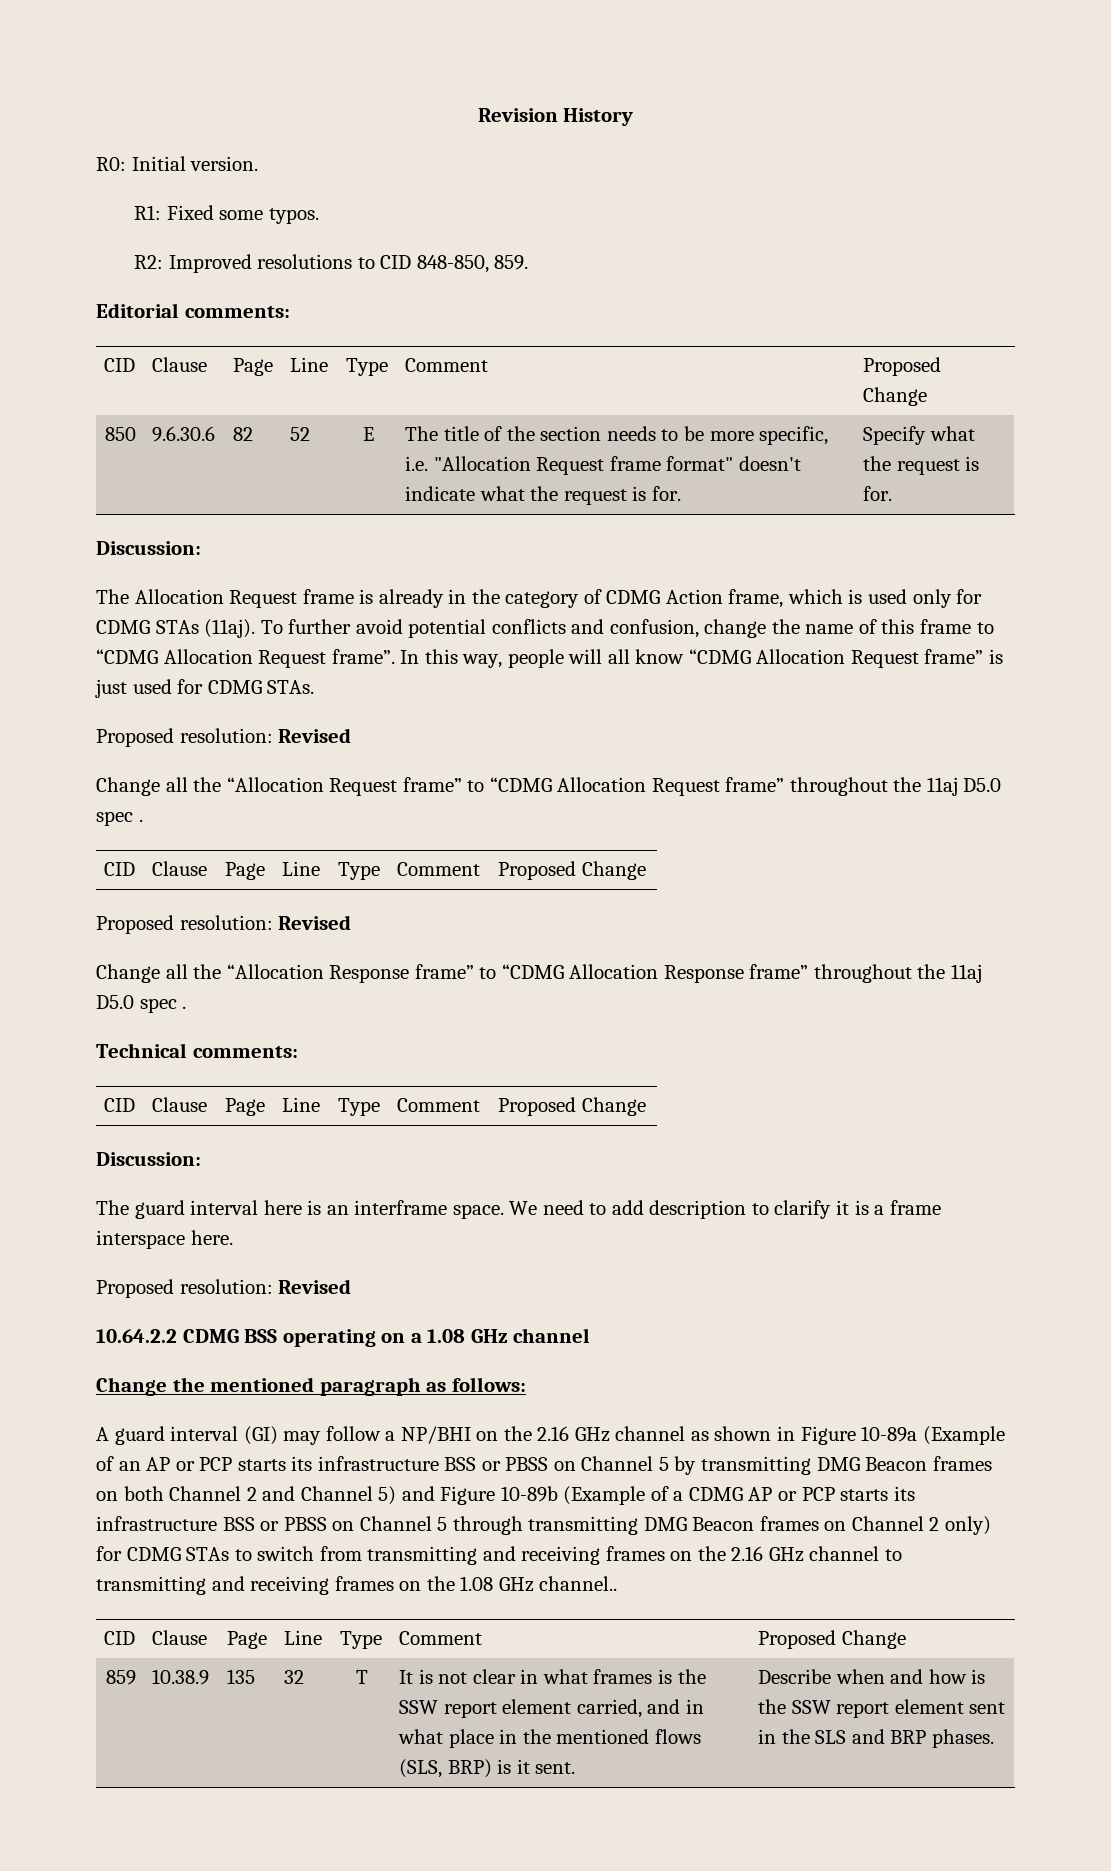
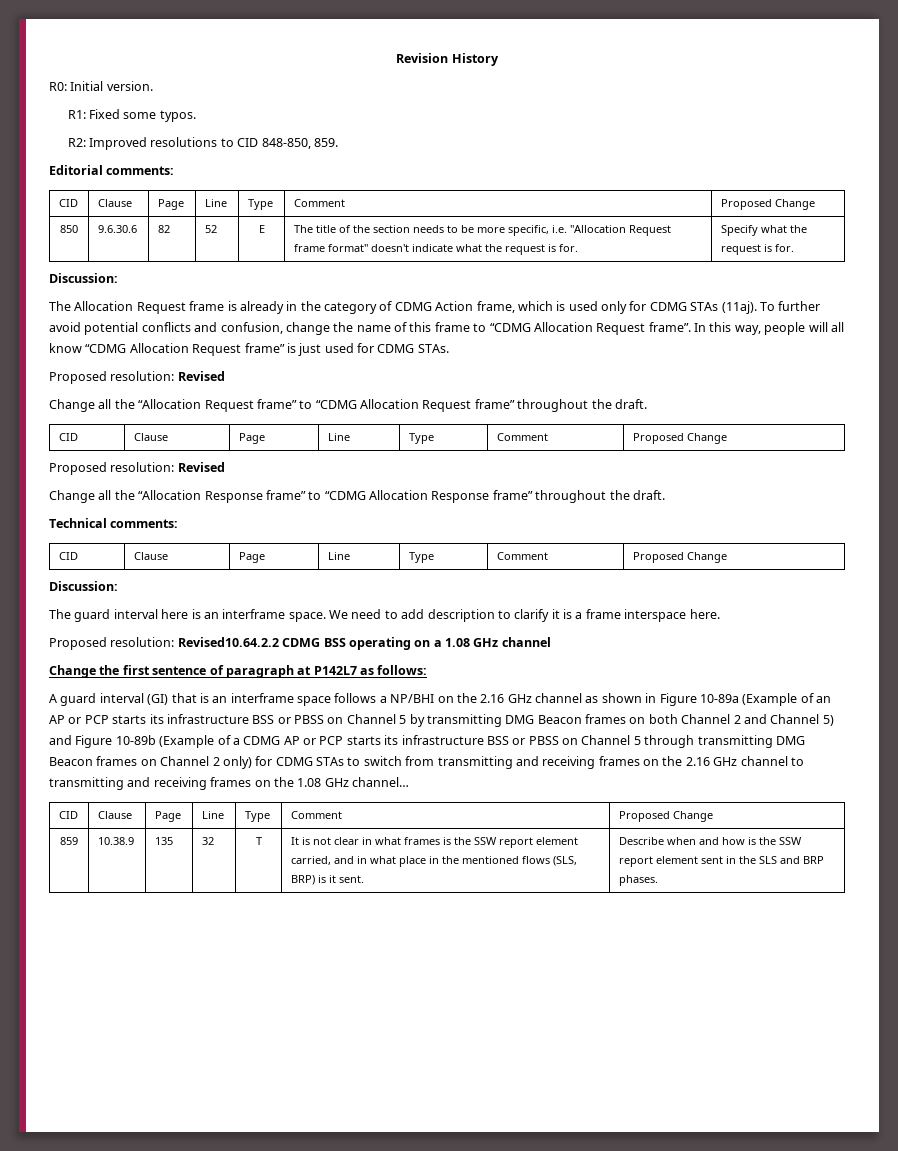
[926,777,1002,796] [96,811,143,826] 11aj D5.0 spec . -> [614,399,647,409] draft.
[950,964,982,983] [96,995,187,1013] 11aj D5.0 spec . -> [632,490,665,500] draft.
[278,1279,352,1294] [96,1329,177,1343] Revised // 10.64.2.2 -> [177,637,279,647] Revised10.64.2.2
[210,1377,421,1396] mentioned paragraph -> [122,665,357,678] first sentence of paragraph at P142L7
[283,1426,381,1445] may follow -> [171,693,377,706] that is an interframe space follows
[539,1576,618,1591] channel.. -> [352,777,409,787] channel…

